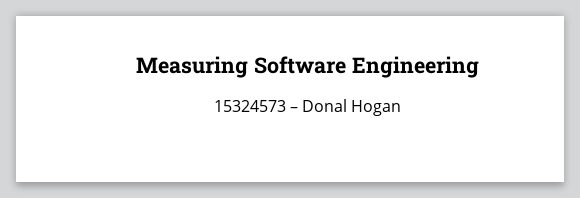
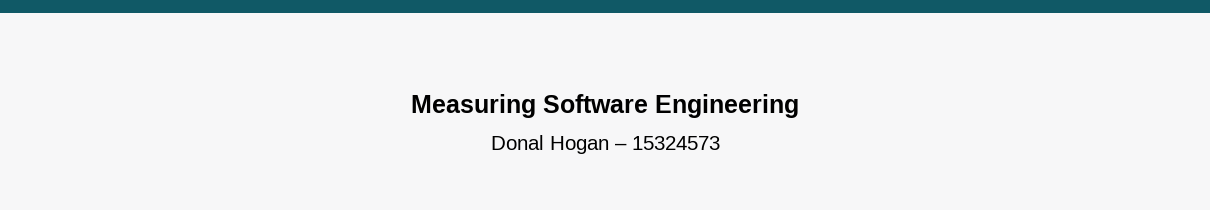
[213,99,402,116] 15324573 – Donal Hogan -> [490,135,720,154] Donal Hogan – 15324573

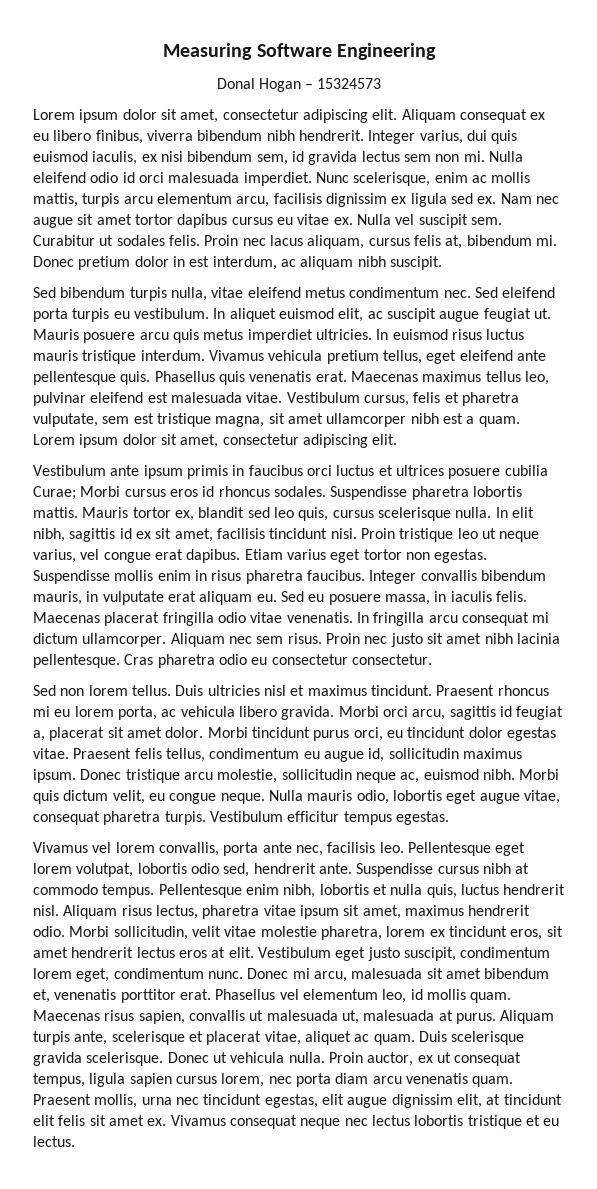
(720, 143) none -> [33,109,546,123] [33,130,518,144] [33,151,523,165] [33,172,531,186] [33,193,559,207] [33,214,502,228] [33,235,557,249] [33,256,442,270] [33,287,556,301] [33,308,551,322] [33,329,525,343] [33,350,546,364] [33,371,549,385] [33,392,519,406] [33,413,520,427] [33,434,398,448] [33,465,548,479] [33,486,522,500] [33,507,534,521] [33,528,540,542] [33,549,488,563] [33,570,546,584] [33,591,527,605] [33,612,550,626] [33,633,560,647] [33,654,432,668] [33,685,549,696] [33,706,564,720] [33,727,556,741] [33,748,522,762] [33,769,560,783] [33,790,560,804] [33,811,449,825] [33,842,526,856] [33,863,530,877] [33,884,566,898] [33,905,531,919] [33,926,563,940] [33,947,551,961] [33,968,550,982] [33,989,512,1003] [33,1010,555,1024] [33,1031,525,1045] [33,1052,522,1066] [33,1073,514,1087] [33,1094,562,1108] [33,1115,560,1129] [33,1136,75,1147] // Lorem ipsum dolor sit amet, consectetur adipiscing elit. Aliquam consequat ex eu libero finibus, viverra bibendum nibh hendrerit. Integer varius, dui quis euismod iaculis, ex nisi bibendum sem, id gravida lectus sem non mi. Nulla eleifend odio id orci malesuada imperdiet. Nunc scelerisque, enim ac mollis mattis, turpis arcu elementum arcu, facilisis dignissim ex ligula sed ex. Nam nec augue sit amet tortor dapibus cursus eu vitae ex. Nulla vel suscipit sem. Curabitur ut sodales felis. Proin nec lacus aliquam, cursus felis at, bibendum mi. Donec pretium dolor in est interdum, ac aliquam nibh suscipit. // Sed bibendum turpis nulla, vitae eleifend metus condimentum nec. Sed eleifend porta turpis eu vestibulum. In aliquet euismod elit, ac suscipit augue feugiat ut. Mauris posuere arcu quis metus imperdiet ultricies. In euismod risus luctus mauris tristique interdum. Vivamus vehicula pretium tellus, eget eleifend ante pellentesque quis. Phasellus quis venenatis erat. Maecenas maximus tellus leo, pulvinar eleifend est malesuada vitae. Vestibulum cursus, felis et pharetra vulputate, sem est tristique magna, sit amet ullamcorper nibh est a quam. Lorem ipsum dolor sit amet, consectetur adipiscing elit. // Vestibulum ante ipsum primis in faucibus orci luctus et ultrices posuere cubilia Curae; Morbi cursus eros id rhoncus sodales. Suspendisse pharetra lobortis mattis. Mauris tortor ex, blandit sed leo quis, cursus scelerisque nulla. In elit nibh, sagittis id ex sit amet, facilisis tincidunt nisi. Proin tristique leo ut neque varius, vel congue erat dapibus. Etiam varius eget tortor non egestas. Suspendisse mollis enim in risus pharetra faucibus. Integer convallis bibendum mauris, in vulputate erat aliquam eu. Sed eu posuere massa, in iaculis felis. Maecenas placerat fringilla odio vitae venenatis. In fringilla arcu consequat mi dictum ullamcorper. Aliquam nec sem risus. Proin nec justo sit amet nibh lacinia pellentesque. Cras pharetra odio eu consectetur consectetur. // Sed non lorem tellus. Duis ultricies nisl et maximus tincidunt. Praesent rhoncus mi eu lorem porta, ac vehicula libero gravida. Morbi orci arcu, sagittis id feugiat a, placerat sit amet dolor. Morbi tincidunt purus orci, eu tincidunt dolor egestas vitae. Praesent felis tellus, condimentum eu augue id, sollicitudin maximus ipsum. Donec tristique arcu molestie, sollicitudin neque ac, euismod nibh. Morbi quis dictum velit, eu congue neque. Nulla mauris odio, lobortis eget augue vitae, consequat pharetra turpis. Vestibulum efficitur tempus egestas. // Vivamus vel lorem convallis, porta ante nec, facilisis leo. Pellentesque eget lorem volutpat, lobortis odio sed, hendrerit ante. Suspendisse cursus nibh at commodo tempus. Pellentesque enim nibh, lobortis et nulla quis, luctus hendrerit nisl. Aliquam risus lectus, pharetra vitae ipsum sit amet, maximus hendrerit odio. Morbi sollicitudin, velit vitae molestie pharetra, lorem ex tincidunt eros, sit amet hendrerit lectus eros at elit. Vestibulum eget justo suscipit, condimentum lorem eget, condimentum nunc. Donec mi arcu, malesuada sit amet bibendum et, venenatis porttitor erat. Phasellus vel elementum leo, id mollis quam. Maecenas risus sapien, convallis ut malesuada ut, malesuada at purus. Aliquam turpis ante, scelerisque et placerat vitae, aliquet ac quam. Duis scelerisque gravida scelerisque. Donec ut vehicula nulla. Proin auctor, ex ut consequat tempus, ligula sapien cursus lorem, nec porta diam arcu venenatis quam. Praesent mollis, urna nec tincidunt egestas, elit augue dignissim elit, at tincidunt elit felis sit amet ex. Vivamus consequat neque nec lectus lobortis tristique et eu lectus.

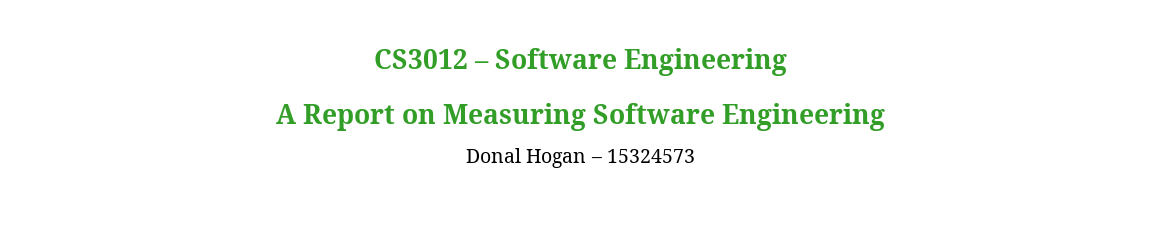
(163, 51) none -> [373,48,788,76] [275,104,436,131] CS3012 – Software Engineering // A Report on
[33,109,546,123] [33,130,518,144] [33,151,523,165] [33,172,531,186] [33,193,559,207] [33,214,502,228] [33,235,557,249] [33,256,442,270] [33,287,556,301] [33,308,551,322] [33,329,525,343] [33,350,546,364] [33,371,549,385] [33,392,519,406] [33,413,520,427] [33,434,398,448] [33,465,548,479] [33,486,522,500] [33,507,534,521] [33,528,540,542] [33,549,488,563] [33,570,546,584] [33,591,527,605] [33,612,550,626] [33,633,560,647] [33,654,432,668] [33,685,549,696] [33,706,564,720] [33,727,556,741] [33,748,522,762] [33,769,560,783] [33,790,560,804] [33,811,449,825] [33,842,526,856] [33,863,530,877] [33,884,566,898] [33,905,531,919] [33,926,563,940] [33,947,551,961] [33,968,550,982] [33,989,512,1003] [33,1010,555,1024] [33,1031,525,1045] [33,1052,522,1066] [33,1073,514,1087] [33,1094,562,1108] [33,1115,560,1129] [33,1136,75,1147] // Lorem ipsum dolor sit amet, consectetur adipiscing elit. Aliquam consequat ex eu libero finibus, viverra bibendum nibh hendrerit. Integer varius, dui quis euismod iaculis, ex nisi bibendum sem, id gravida lectus sem non mi. Nulla eleifend odio id orci malesuada imperdiet. Nunc scelerisque, enim ac mollis mattis, turpis arcu elementum arcu, facilisis dignissim ex ligula sed ex. Nam nec augue sit amet tortor dapibus cursus eu vitae ex. Nulla vel suscipit sem. Curabitur ut sodales felis. Proin nec lacus aliquam, cursus felis at, bibendum mi. Donec pretium dolor in est interdum, ac aliquam nibh suscipit. // Sed bibendum turpis nulla, vitae eleifend metus condimentum nec. Sed eleifend porta turpis eu vestibulum. In aliquet euismod elit, ac suscipit augue feugiat ut. Mauris posuere arcu quis metus imperdiet ultricies. In euismod risus luctus mauris tristique interdum. Vivamus vehicula pretium tellus, eget eleifend ante pellentesque quis. Phasellus quis venenatis erat. Maecenas maximus tellus leo, pulvinar eleifend est malesuada vitae. Vestibulum cursus, felis et pharetra vulputate, sem est tristique magna, sit amet ullamcorper nibh est a quam. Lorem ipsum dolor sit amet, consectetur adipiscing elit. // Vestibulum ante ipsum primis in faucibus orci luctus et ultrices posuere cubilia Curae; Morbi cursus eros id rhoncus sodales. Suspendisse pharetra lobortis mattis. Mauris tortor ex, blandit sed leo quis, cursus scelerisque nulla. In elit nibh, sagittis id ex sit amet, facilisis tincidunt nisi. Proin tristique leo ut neque varius, vel congue erat dapibus. Etiam varius eget tortor non egestas. Suspendisse mollis enim in risus pharetra faucibus. Integer convallis bibendum mauris, in vulputate erat aliquam eu. Sed eu posuere massa, in iaculis felis. Maecenas placerat fringilla odio vitae venenatis. In fringilla arcu consequat mi dictum ullamcorper. Aliquam nec sem risus. Proin nec justo sit amet nibh lacinia pellentesque. Cras pharetra odio eu consectetur consectetur. // Sed non lorem tellus. Duis ultricies nisl et maximus tincidunt. Praesent rhoncus mi eu lorem porta, ac vehicula libero gravida. Morbi orci arcu, sagittis id feugiat a, placerat sit amet dolor. Morbi tincidunt purus orci, eu tincidunt dolor egestas vitae. Praesent felis tellus, condimentum eu augue id, sollicitudin maximus ipsum. Donec tristique arcu molestie, sollicitudin neque ac, euismod nibh. Morbi quis dictum velit, eu congue neque. Nulla mauris odio, lobortis eget augue vitae, consequat pharetra turpis. Vestibulum efficitur tempus egestas. // Vivamus vel lorem convallis, porta ante nec, facilisis leo. Pellentesque eget lorem volutpat, lobortis odio sed, hendrerit ante. Suspendisse cursus nibh at commodo tempus. Pellentesque enim nibh, lobortis et nulla quis, luctus hendrerit nisl. Aliquam risus lectus, pharetra vitae ipsum sit amet, maximus hendrerit odio. Morbi sollicitudin, velit vitae molestie pharetra, lorem ex tincidunt eros, sit amet hendrerit lectus eros at elit. Vestibulum eget justo suscipit, condimentum lorem eget, condimentum nunc. Donec mi arcu, malesuada sit amet bibendum et, venenatis porttitor erat. Phasellus vel elementum leo, id mollis quam. Maecenas risus sapien, convallis ut malesuada ut, malesuada at purus. Aliquam turpis ante, scelerisque et placerat vitae, aliquet ac quam. Duis scelerisque gravida scelerisque. Donec ut vehicula nulla. Proin auctor, ex ut consequat tempus, ligula sapien cursus lorem, nec porta diam arcu venenatis quam. Praesent mollis, urna nec tincidunt egestas, elit augue dignissim elit, at tincidunt elit felis sit amet ex. Vivamus consequat neque nec lectus lobortis tristique et eu lectus. -> (695, 156) none

